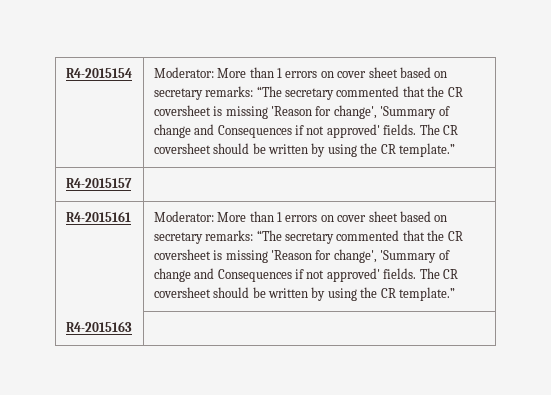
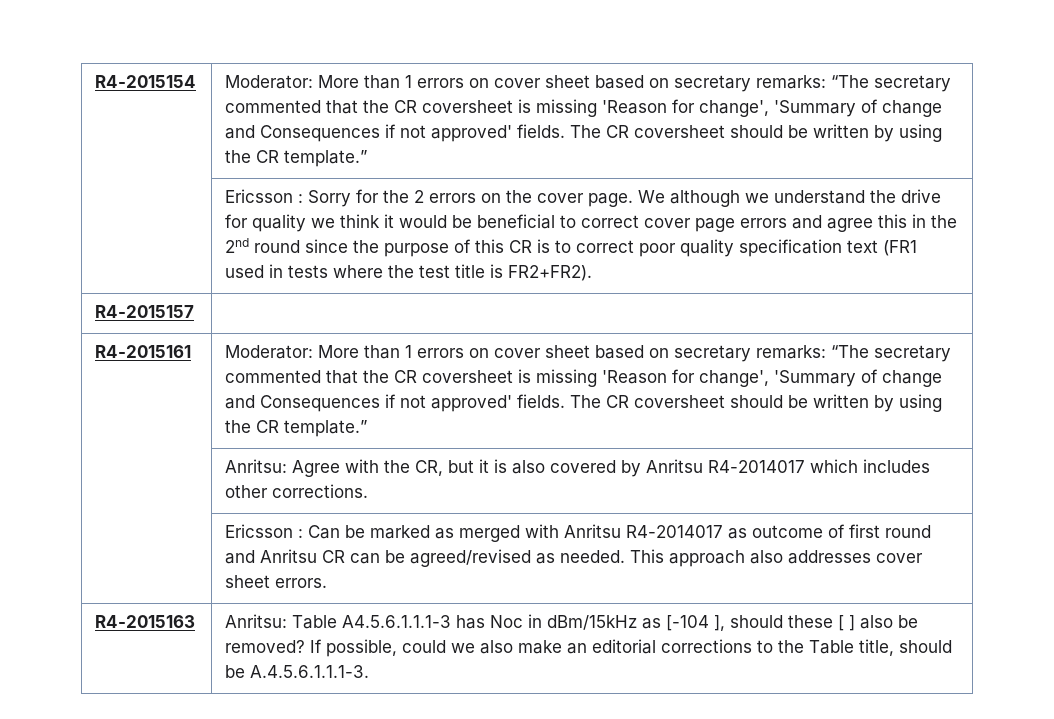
(455, 150) none -> [225,189,942,207] [225,214,958,232] [225,238,918,257] [225,264,593,281] // | Ericsson : Sorry for the 2 errors on the cover page. We although we understand the drive for quality we think it would be beneficial to correct cover page errors and agree this in the 2nd round since the purpose of this CR is to correct poor quality specification text (FR1 used in tests where the test title is FR2+FR2).
[65,321,132,332] R4-2015163 | -> [225,459,931,477] [225,484,369,498] [225,524,932,542] [225,549,924,567] [225,575,328,588] [95,615,196,628] [225,614,919,631] [225,639,953,657] [225,665,370,678] | Anritsu: Agree with the CR, but it is also covered by Anritsu R4-2014017 which includes other corrections. // | Ericsson : Can be marked as merged with Anritsu R4-2014017 as outcome of first round and Anritsu CR can be agreed/revised as needed. This approach also addresses cover sheet errors. // R4-2015163 | Anritsu: Table A4.5.6.1.1.1-3 has Noc in dBm/15kHz as [-104 ], should these [ ] also be removed? If possible, could we also make an editorial corrections to the Table title, should be A.4.5.6.1.1.1-3.

